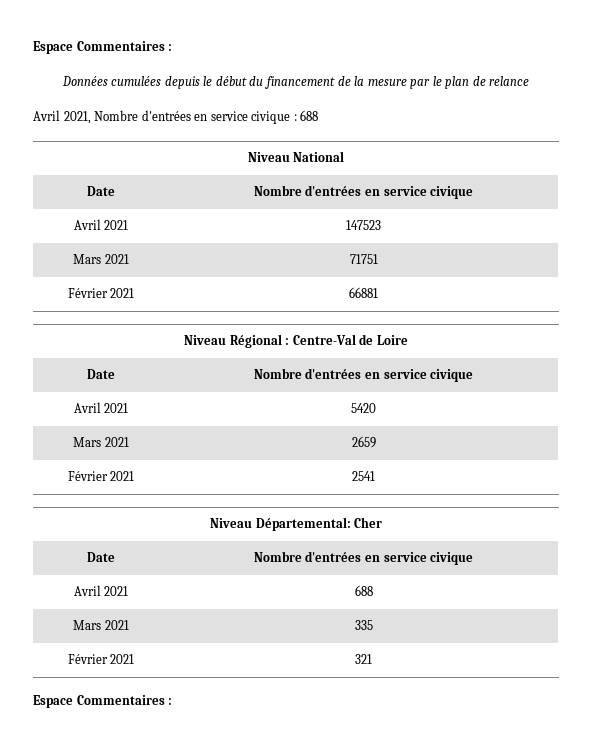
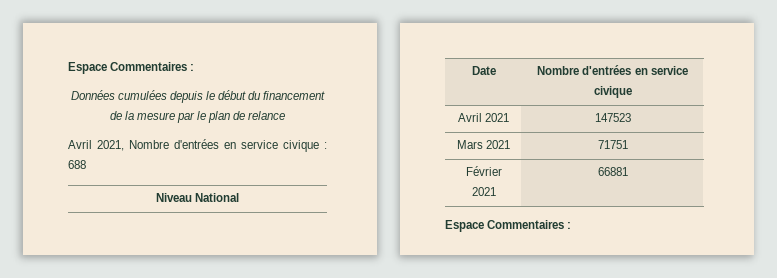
[184,334,408,348] [87,369,115,379] [253,368,474,382] [73,402,129,413] [351,403,376,413] [73,437,129,447] [351,436,376,448] [67,471,135,481] [352,471,375,481] [209,517,383,531] [87,552,115,562] [253,551,474,565] [73,585,129,596] [354,585,373,596] [73,620,129,630] [354,620,373,630] [67,654,135,664] [355,654,372,664] // Niveau Régional : Centre-Val de Loire // Date | Nombre d'entrées en service civique // Avril 2021 | 5420 // Mars 2021 | 2659 // Février 2021 | 2541 // Niveau Départemental: Cher // Date | Nombre d'entrées en service civique // Avril 2021 | 688 // Mars 2021 | 335 // Février 2021 | 321 -> (628, 171) none

